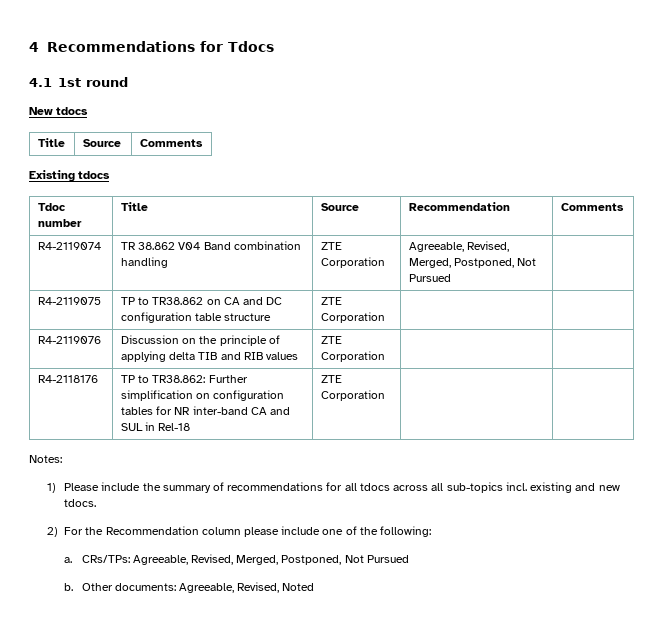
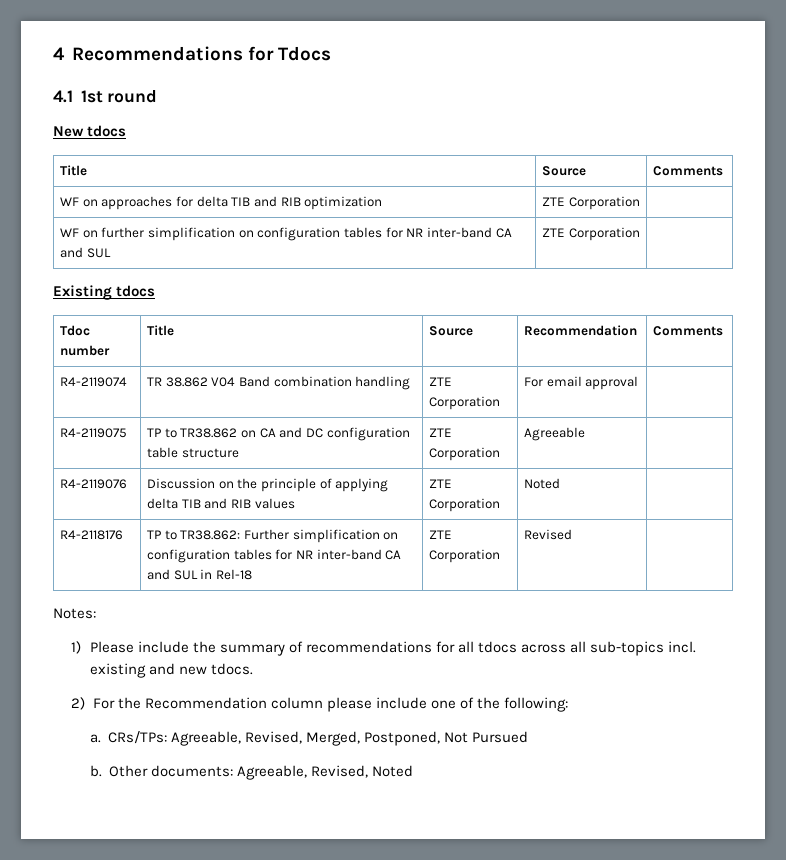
(203, 143) none -> [60,196,383,210] [542,196,640,210] [60,227,512,241] [60,247,111,258] [542,227,640,241] // WF on approaches for delta TIB and RIB optimization | ZTE Corporation | // WF on further simplification on configuration tables for NR inter-band CA and SUL | ZTE Corporation |
[408,241,510,252] [408,258,537,268] [408,274,451,282] Agreeable, Revised, Merged, Postponed, Not Pursued -> [524,376,639,390] For email approval
(385, 317) none -> [524,427,586,441] Agreeable
(385, 356) none -> [524,478,561,489] Noted
(385, 395) none -> [524,529,573,540] Revised

